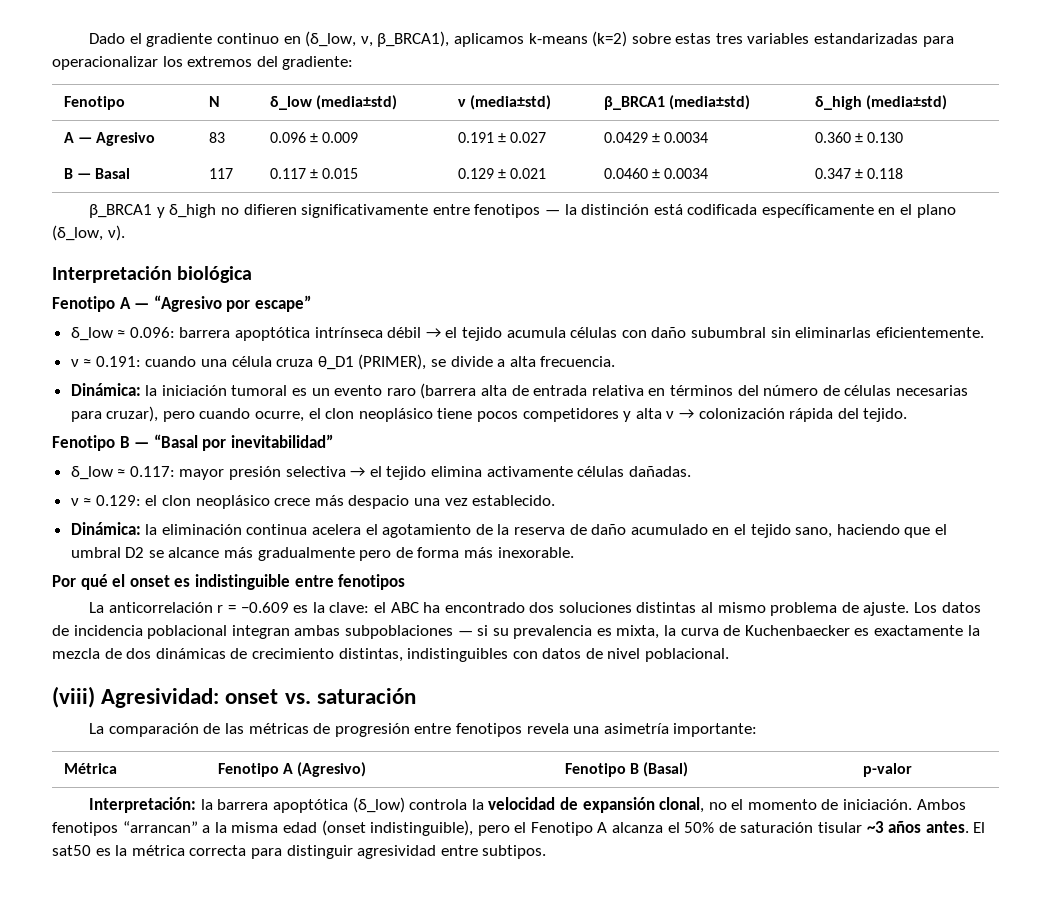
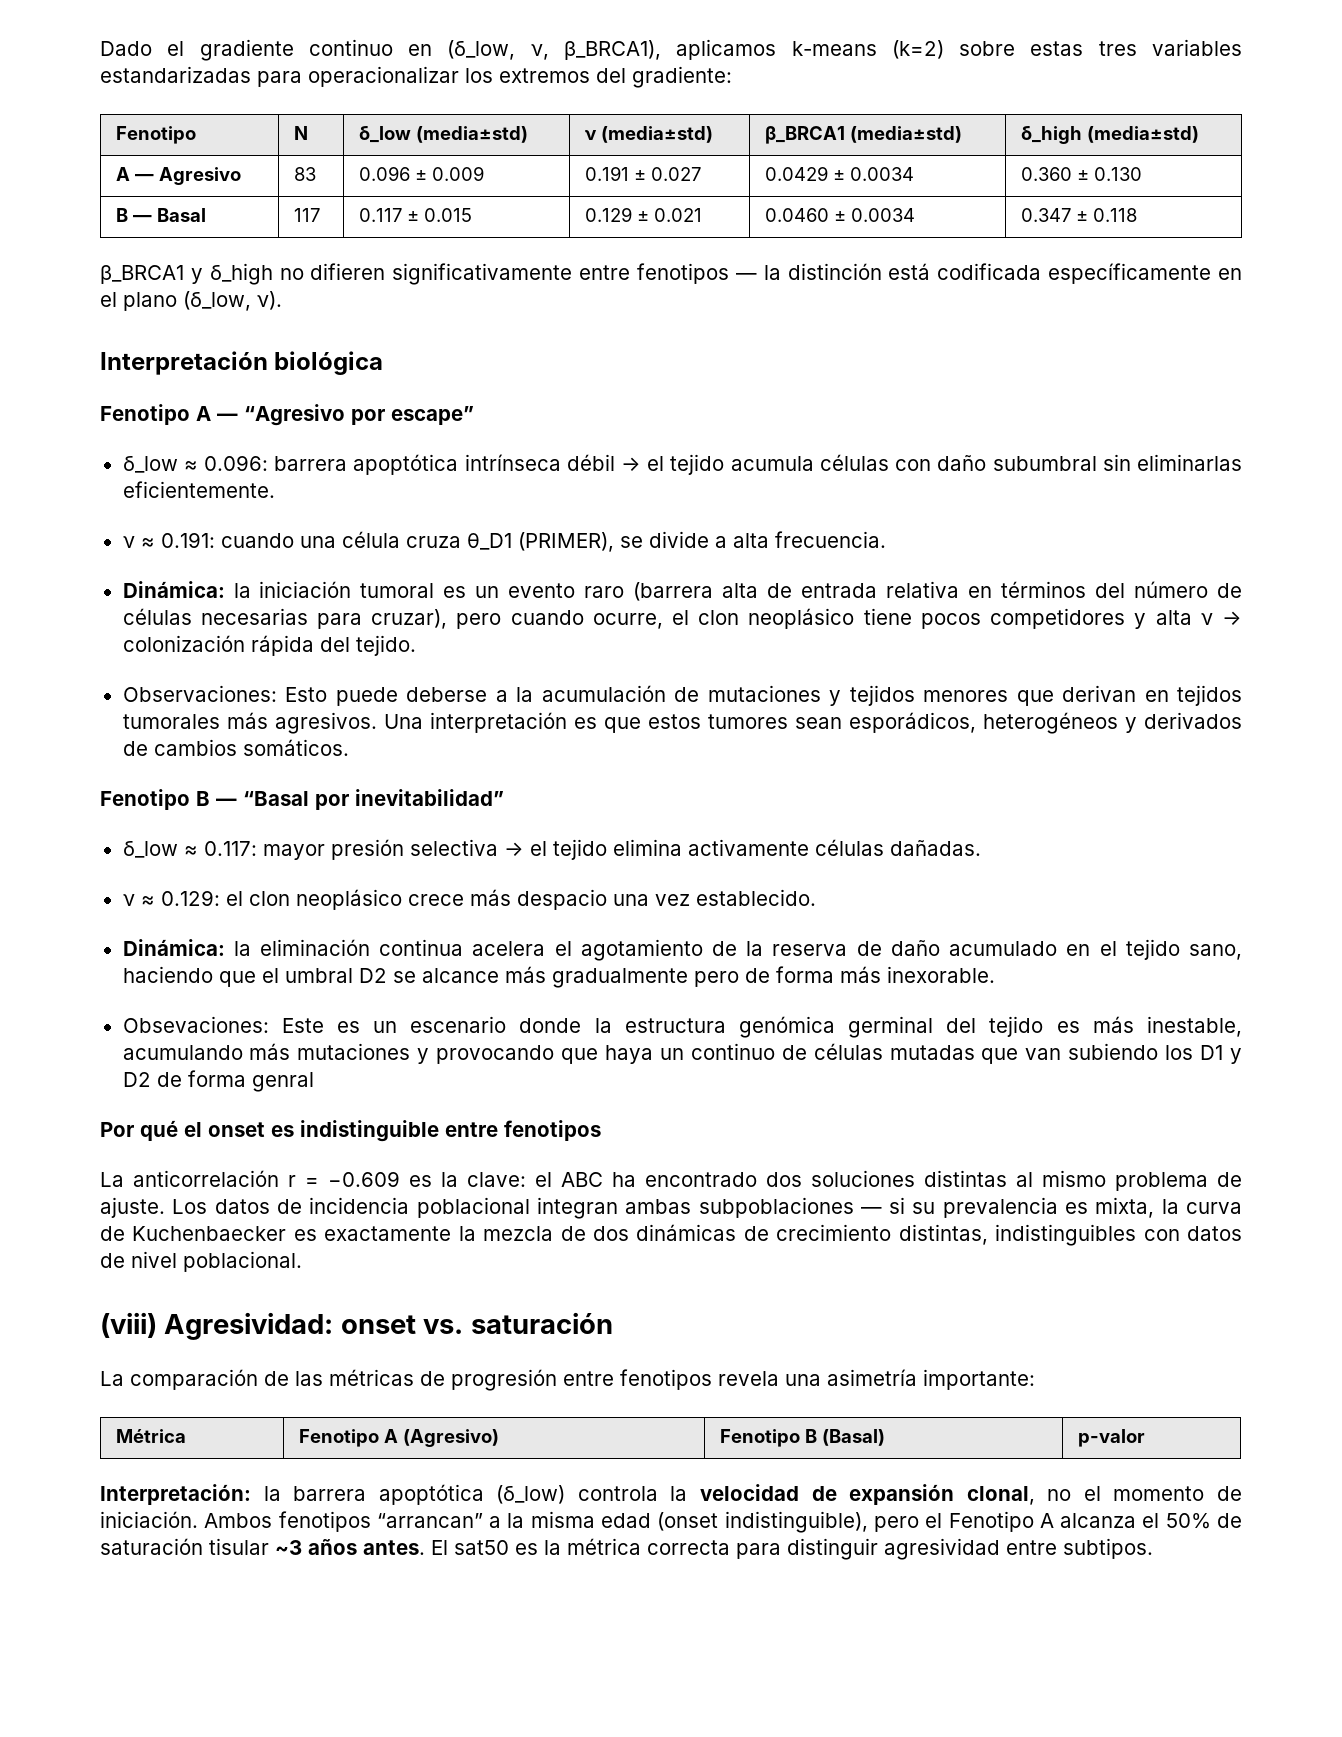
(908, 415) none -> [122,685,1242,706] [122,712,1242,734] [122,739,349,756] // Observaciones: Esto puede deberse a la acumulación de mutaciones y tejidos menores que derivan en tejidos tumorales más agresivos. Una interpretación es que estos tumores sean esporádicos, heterogéneos y derivados de cambios somáticos.
(574, 552) none -> [122,1016,1242,1038] [122,1043,1243,1064] [122,1070,314,1092] // Obsevaciones: Este es un escenario donde la estructura genómica germinal del tejido es más inestable, acumulando más mutaciones y provocando que haya un continuo de células mutadas que van subiendo los D1 y D2 de forma genral

